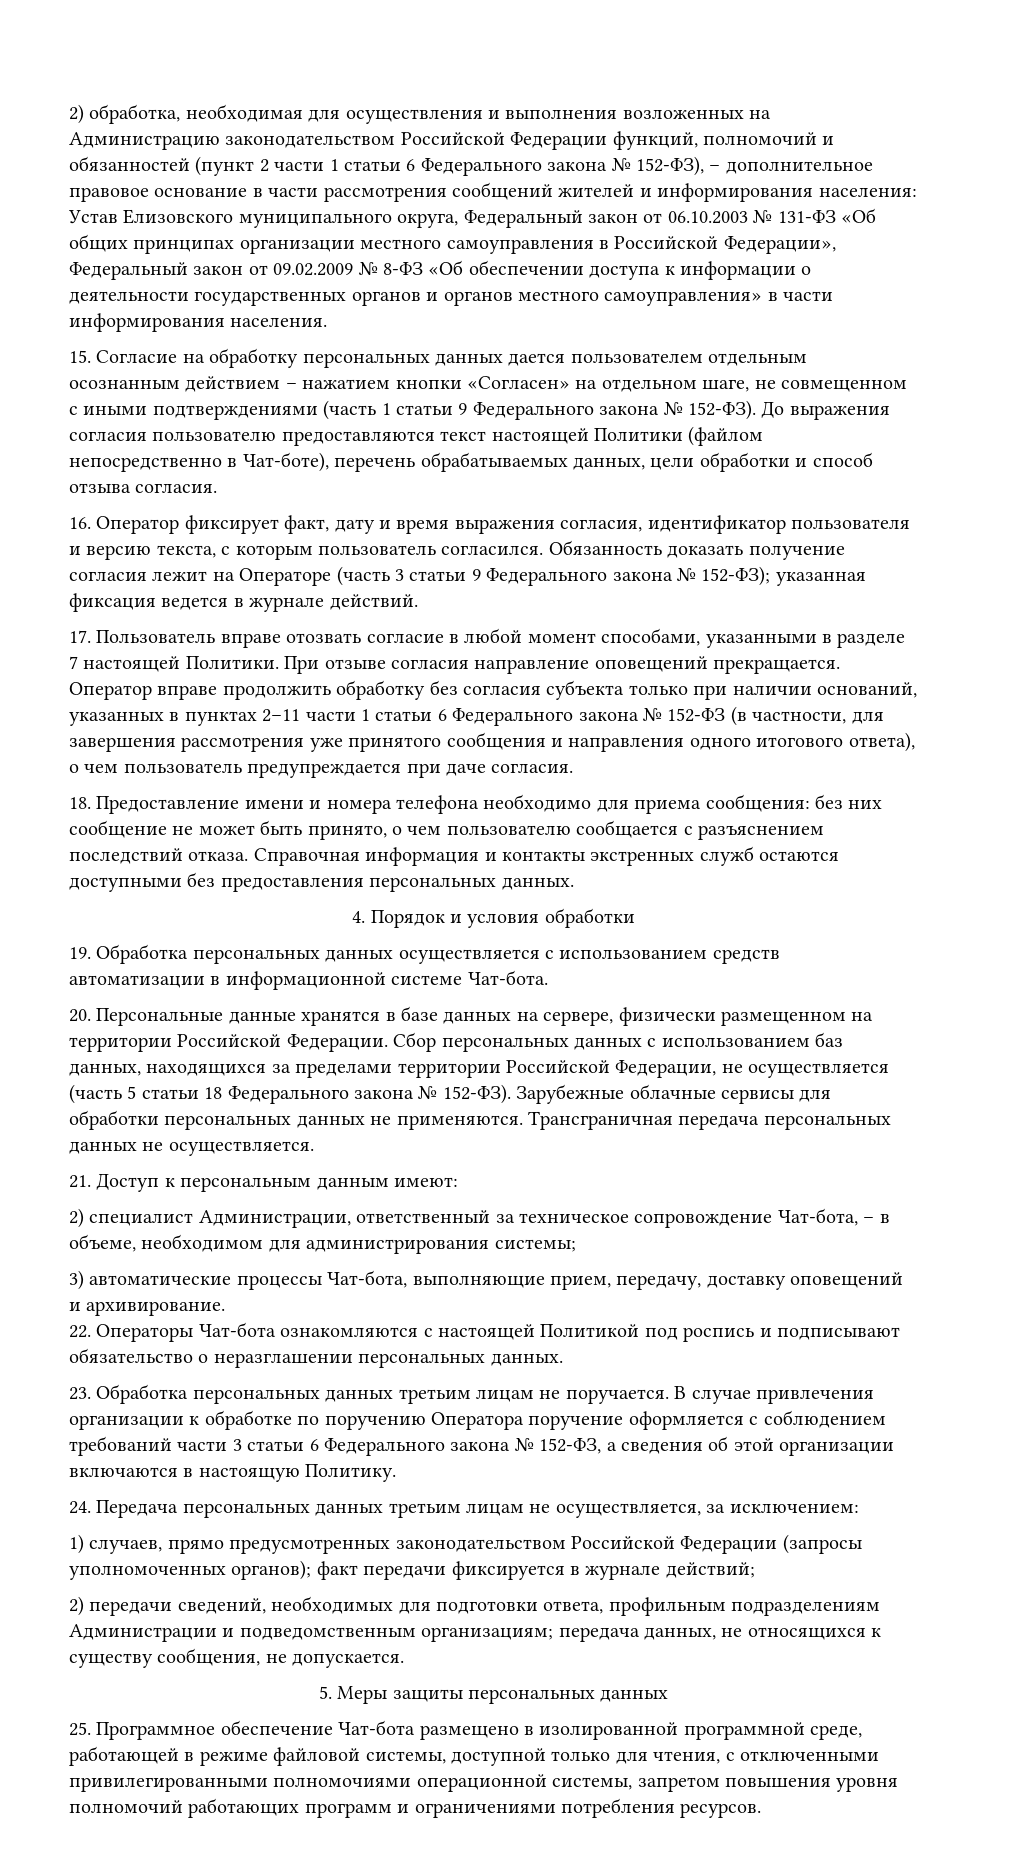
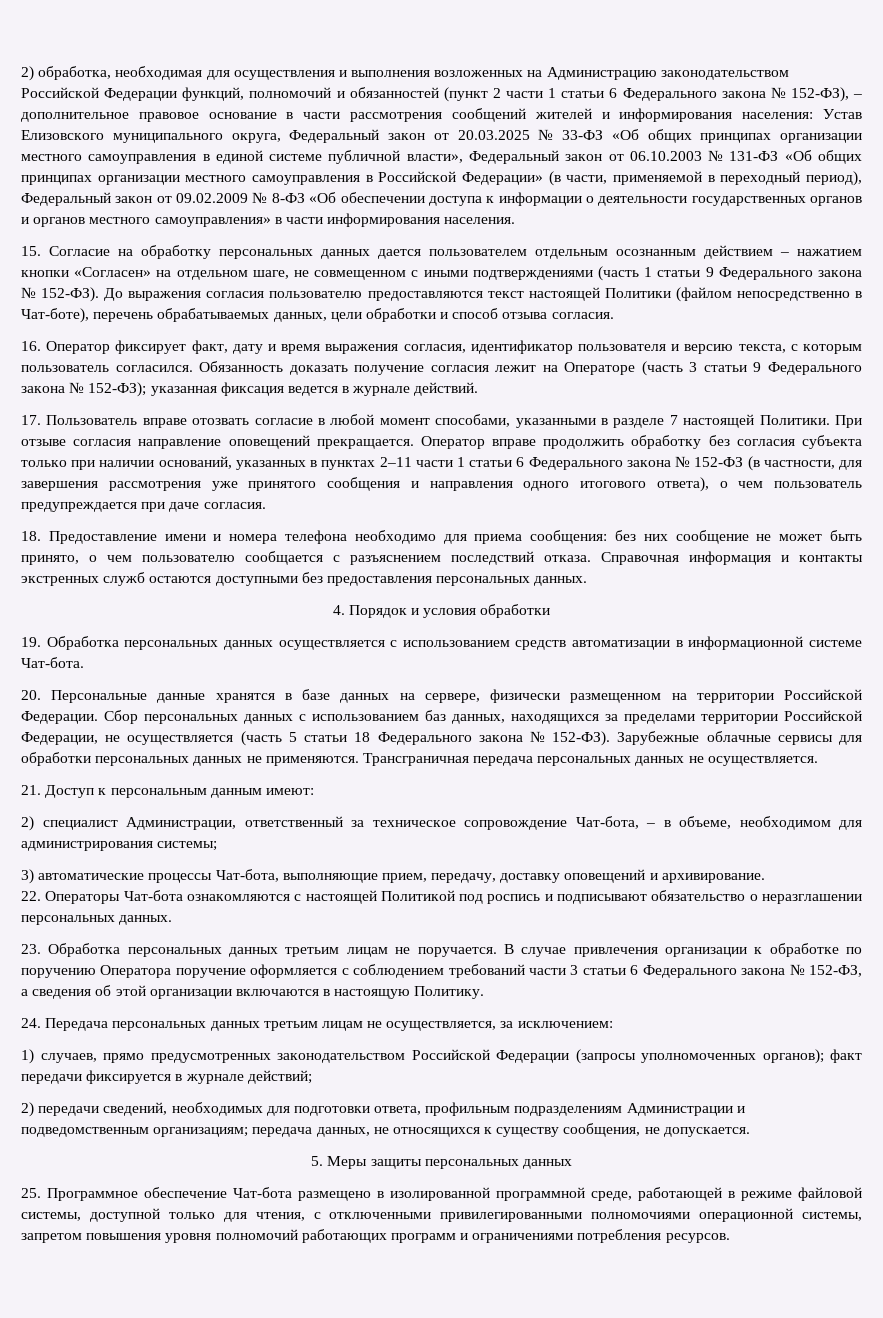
(663, 218) none -> [457,129,862,143] [21,150,624,164] 20.03.2025 № 33-ФЗ «Об общих принципах организации местного самоуправления в единой системе публичной власти», Федеральный закон от
[723,236,836,254] Федерации», -> [462,171,862,186] Федерации» (в части, применяемой в переходный период),

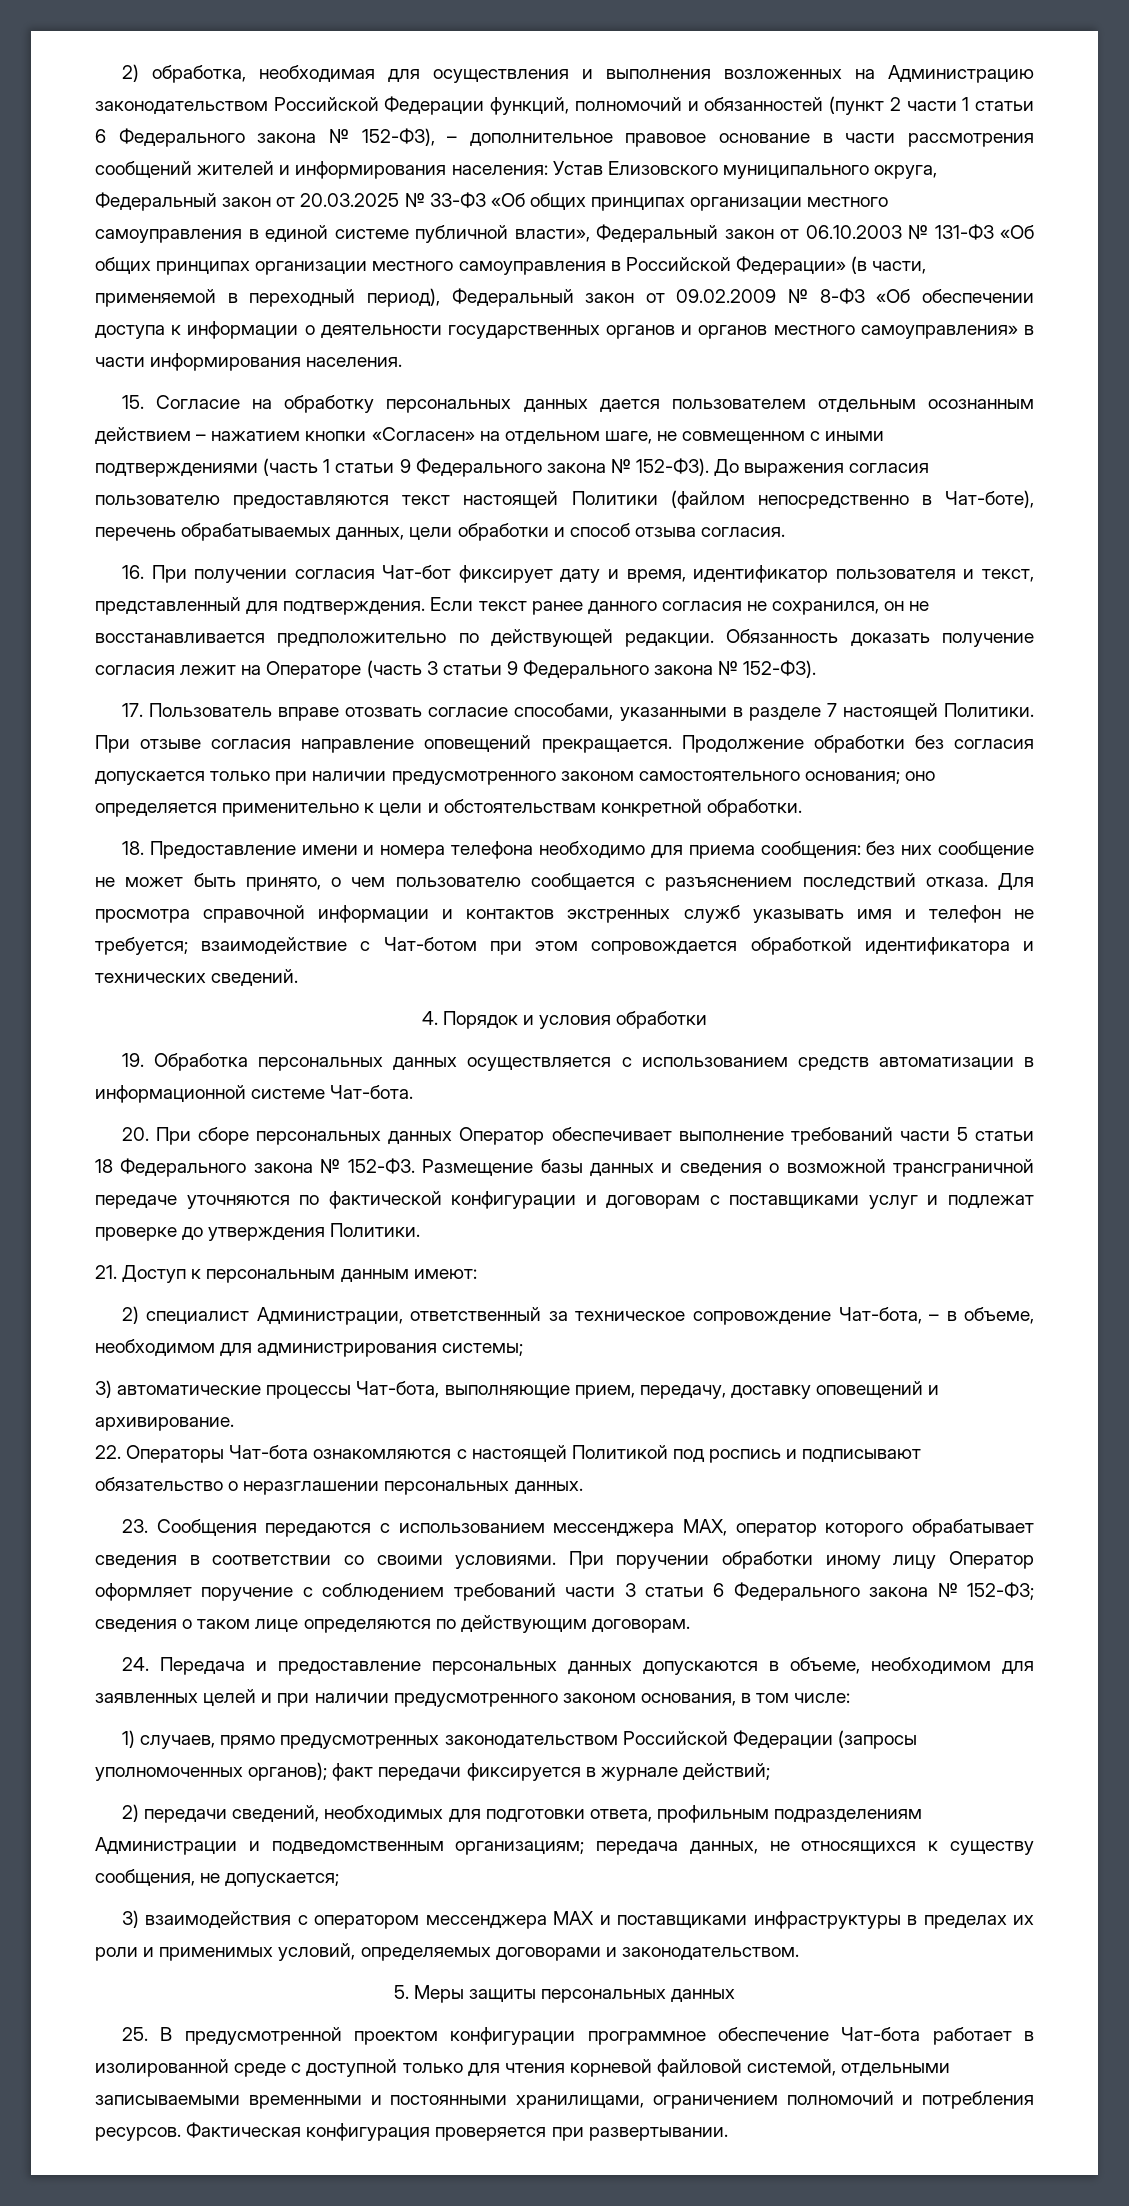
[46,340,863,354] [21,365,193,372] Оператор фиксирует факт, дату и время выражения согласия, идентификатор пользователя и версию текста, с которым пользователь согласился. -> [151,565,1034,583] [95,597,930,615] [95,629,715,647] При получении согласия Чат-бот фиксирует дату и время, идентификатор пользователя и текст, представленный для подтверждения. Если текст ранее данного согласия не сохранился, он не восстанавливается предположительно по действующей редакции.
[88,382,479,397] 152-ФЗ); указанная фиксация ведется в журнале действий. -> [743,660,817,678] 152-ФЗ).
[318,414,430,425] в любой момент -> (509, 712) none
[420,435,702,449] Оператор вправе продолжить обработку -> [681,735,905,753] Продолжение обработки
[801,435,862,449] субъекта -> [95,771,205,785] допускается
[158,456,862,471] [21,477,862,492] [21,502,266,512] оснований, указанных в пунктах 2–11 части 1 статьи 6 Федерального закона № 152-ФЗ (в частности, для завершения рассмотрения уже принятого сообщения и направления одного итогового ответа), о чем пользователь предупреждается при даче согласия. -> [391,771,936,785] [95,799,802,817] предусмотренного законом самостоятельного основания; оно определяется применительно к цели и обстоятельствам конкретной обработки.
[601,551,863,565] [21,572,588,586] Справочная информация и контакты экстренных служб остаются доступными без предоставления персональных данных. -> [998,873,1034,890] [95,905,1035,923] [95,937,1034,955] [95,969,299,986] Для просмотра справочной информации и контактов экстренных служб указывать имя и телефон не требуется; взаимодействие с Чат-ботом при этом сопровождается обработкой идентификатора и технических сведений.
[51,689,863,703] [21,710,862,724] [21,731,282,746] Персональные данные хранятся в базе данных на сервере, физически размещенном на территории Российской Федерации. Сбор персональных данных с использованием баз данных, находящихся за пределами территории Российской Федерации, не осуществляется (часть -> [156,1127,950,1145] При сборе персональных данных Оператор обеспечивает выполнение требований части
[552,731,862,746] [21,752,818,766] 152-ФЗ). Зарубежные облачные сервисы для обработки персональных данных не применяются. Трансграничная передача персональных данных не осуществляется. -> [347,1158,1034,1177] [95,1191,1034,1209] [95,1223,421,1241] 152-ФЗ. Размещение базы данных и сведения о возможной трансграничной передаче уточняются по фактической конфигурации и договорам с поставщиками услуг и подлежат проверке до утверждения Политики.
[48,943,862,957] [21,964,338,978] Обработка персональных данных третьим лицам не поручается. В случае привлечения организации к обработке по поручению Оператора поручение оформляется -> [156,1519,1034,1537] [95,1551,1034,1569] [95,1583,294,1601] Сообщения передаются с использованием мессенджера MAX, оператор которого обрабатывает сведения в соответствии со своими условиями. При поручении обработки иному лицу Оператор оформляет поручение
[809,965,863,977] [21,985,485,999] [21,1018,613,1031] 152-ФЗ, а сведения об этой организации включаются в настоящую Политику. // 24. Передача персональных данных третьим лицам не осуществляется, за исключением: -> [966,1582,1034,1600] [95,1615,690,1633] [121,1657,1034,1675] [95,1689,851,1707] 152-ФЗ; сведения о таком лице определяются по действующим договорам. // 24. Передача и предоставление персональных данных допускаются в объеме, необходимом для заявленных целей и при наличии предусмотренного законом основания, в том числе:
[663,1127,750,1137] допускается. -> [225,1873,340,1887] [121,1910,1034,1929] [95,1943,799,1961] допускается; // 3) взаимодействия с оператором мессенджера MAX и поставщиками инфраструктуры в пределах их роли и применимых условий, определяемых договорами и законодательством.
[47,1188,138,1201] Программное -> [160,2027,706,2045] В предусмотренной проектом конфигурации программное
[298,1191,371,1201] размещено -> [932,2027,1012,2045] работает
[496,1187,862,1201] [21,1208,862,1222] [21,1229,730,1243] программной среде, работающей в режиме файловой системы, доступной только для чтения, с отключенными привилегированными полномочиями операционной системы, запретом повышения уровня полномочий работающих программ и ограничениями потребления ресурсов. -> [234,2059,951,2077] [95,2091,1034,2109] [95,2122,728,2141] среде с доступной только для чтения корневой файловой системой, отдельными записываемыми временными и постоянными хранилищами, ограничением полномочий и потребления ресурсов. Фактическая конфигурация проверяется при развертывании.

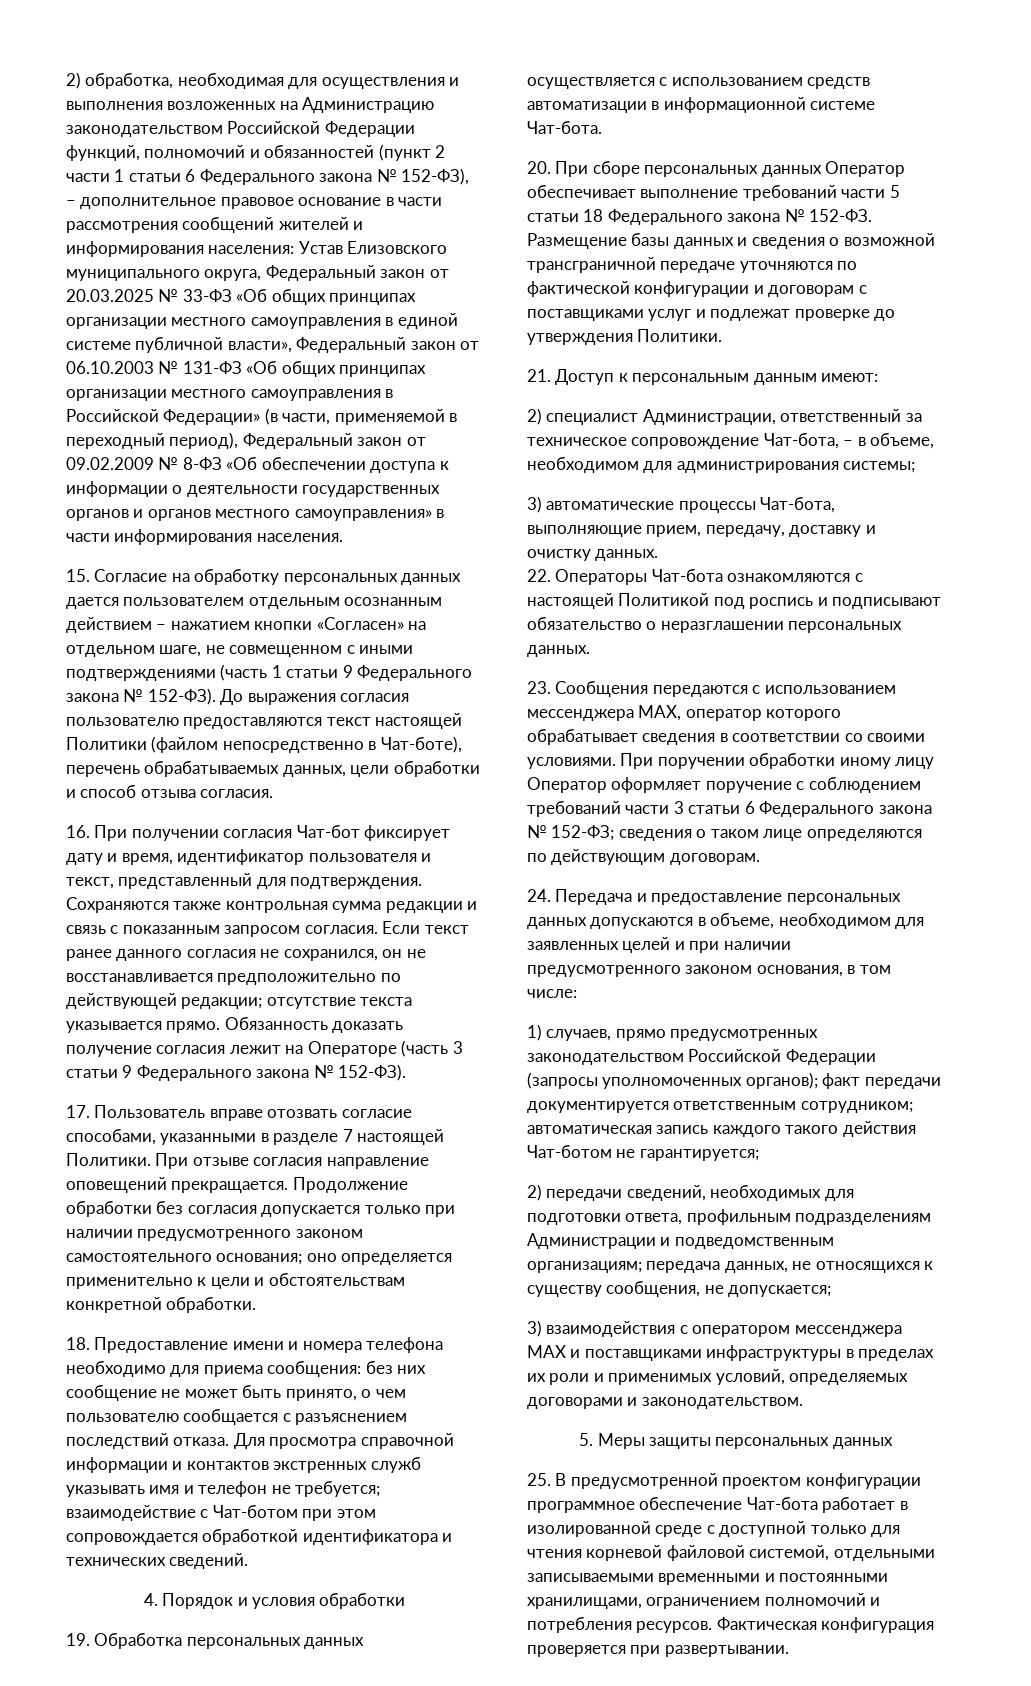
(426, 608) none -> [66,897,478,913] [66,925,378,937] Сохраняются также контрольная сумма редакции и связь с показанным запросом согласия.
[625,633,715,647] редакции. -> [181,997,413,1009] [66,1021,221,1033] редакции; отсутствие текста указывается прямо.
[816,1381,940,1398] [95,1417,234,1431] оповещений и архивирование. -> [865,525,876,534] [527,549,659,561] и очистку данных.
[466,1763,770,1781] фиксируется в журнале действий; -> [527,1101,913,1113] [527,1121,916,1137] [527,1145,759,1161] документируется ответственным сотрудником; автоматическая запись каждого такого действия Чат-ботом не гарантируется;

